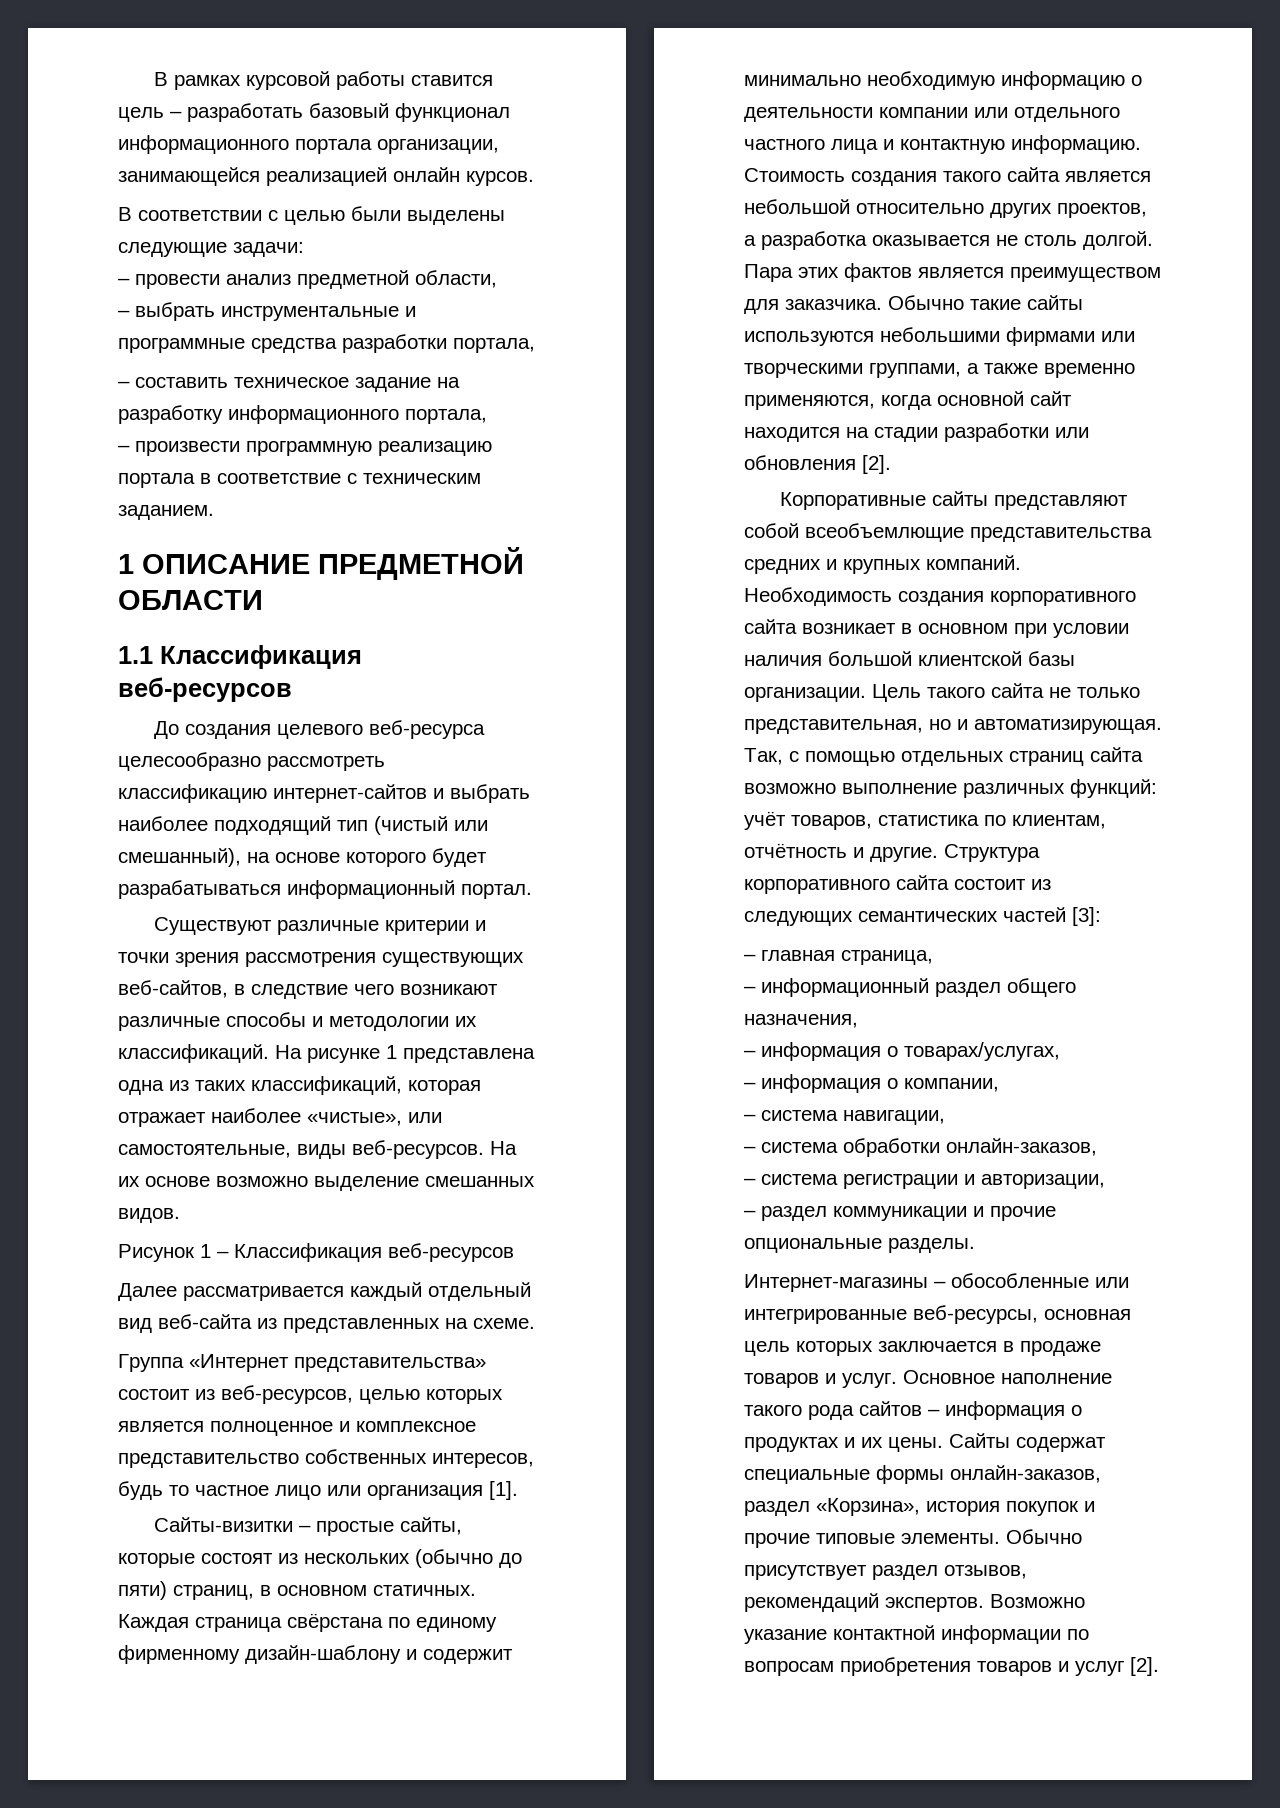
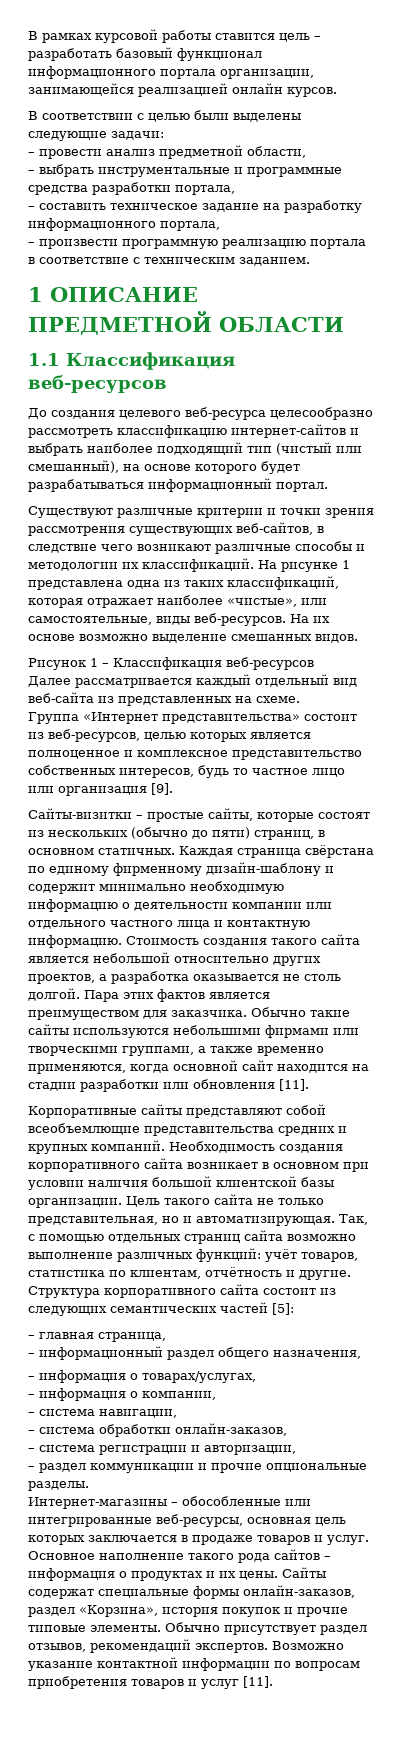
[489,1481,518,1500] [1]. -> [151,783,173,795] [9].
[862,455,891,474] [2]. -> [279,1079,309,1091] [11].
[1072,907,1101,926] [3]: -> [272,1303,294,1315] [5]:
[1130,1657,1159,1676] [2]. -> [243,1676,273,1688] [11].

